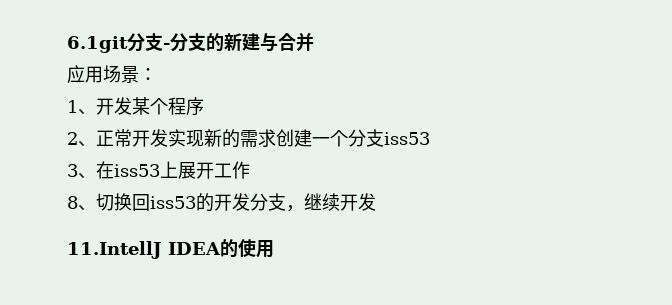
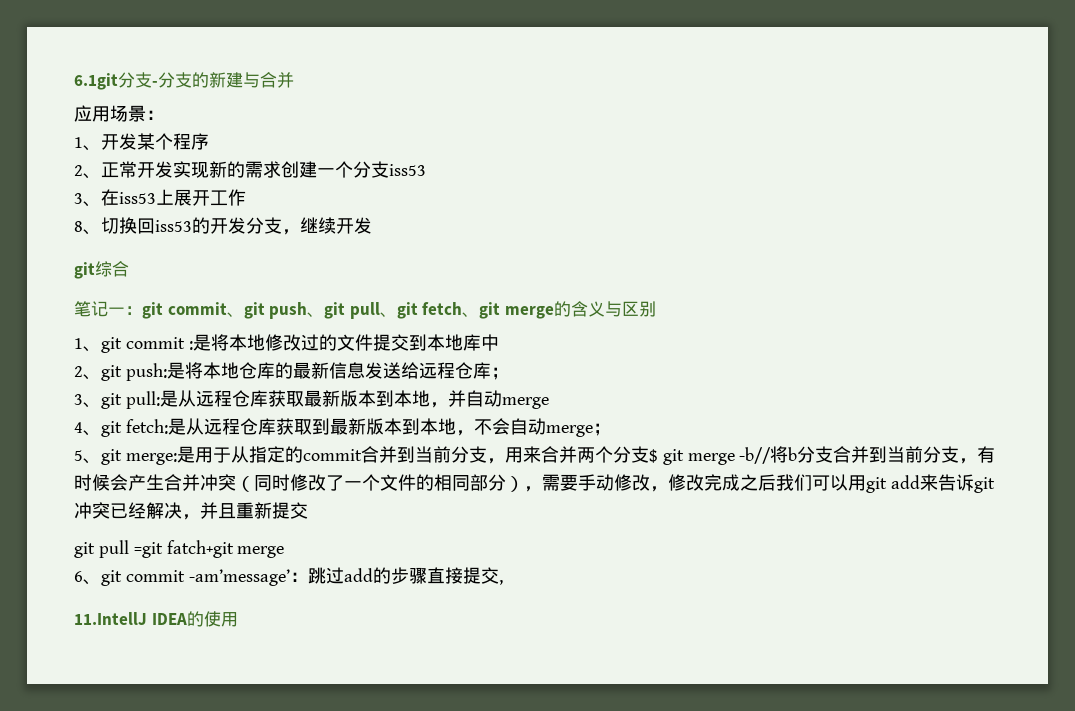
(376, 202) none -> [74,261,129,279] [74,301,656,319] [74,334,499,353] [74,362,509,381] [74,390,549,409] [74,418,611,437] [74,446,996,465] [74,474,995,493] [74,502,308,520] [74,540,285,558] [74,567,503,586] // git综合 // 笔记一：git commit、git push、git pull、git fetch、git merge的含义与区别 // 1、git commit :是将本地修改过的文件提交到本地库中 // 2、git push:是将本地仓库的最新信息发送给远程仓库； // 3、git pull:是从远程仓库获取最新版本到本地，并自动merge // 4、git fetch:是从远程仓库获取到最新版本到本地，不会自动merge； // 5、git merge:是用于从指定的commit合并到当前分支，用来合并两个分支$ git merge -b//将b分支合并到当前分支，有时候会产生合并冲突（同时修改了一个文件的相同部分），需要手动修改，修改完成之后我们可以用git add来告诉git冲突已经解决，并且重新提交 // git pull =git fatch+git merge // 6、git commit -am’message’：跳过add的步骤直接提交,

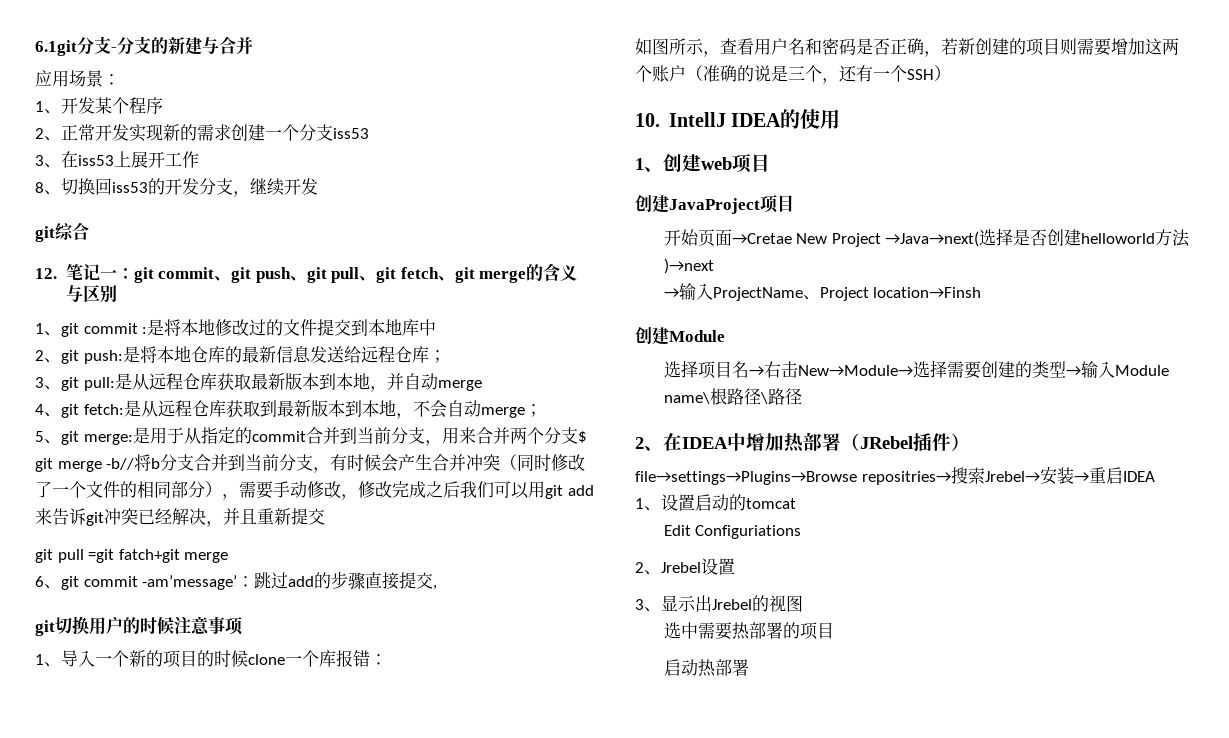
(129, 269) none -> [35,268,57,279] 12.
[74,611,238,627] 11.IntellJ IDEA的使用 -> [35,616,243,636] [35,650,387,668] [635,38,1179,57] [635,65,951,84] [635,109,840,129] [635,153,770,173] [635,195,794,214] [663,228,1191,247] [663,258,714,274] [663,283,982,301] [635,327,725,345] [663,360,1169,379] [663,388,802,405] [635,432,970,453] [635,467,1155,485] [635,494,796,511] [663,525,802,539] [635,558,735,575] [635,595,803,612] [663,622,834,640] [663,659,749,677] git切换用户的时候注意事项 // 1、导入一个新的项目的时候clone一个库报错： // 如图所示，查看用户名和密码是否正确，若新创建的项目则需要增加这两个账户（准确的说是三个，还有一个SSH） // 10. IntellJ IDEA的使用 // 1、创建web项目 // 创建JavaProject项目 // 开始页面→Cretae New Project →Java→next(选择是否创建helloworld方法)→next // →输入ProjectName、Project location→Finsh // 创建Module // 选择项目名→右击New→Module→选择需要创建的类型→输入Module name\根路径\路径 // 2、在IDEA中增加热部署（JRebel插件） // file→settings→Plugins→Browse repositries→搜索Jrebel→安装→重启IDEA // 1、设置启动的tomcat // Edit Configuriations // 2、Jrebel设置 // 3、显示出Jrebel的视图 // 选中需要热部署的项目 // 启动热部署

